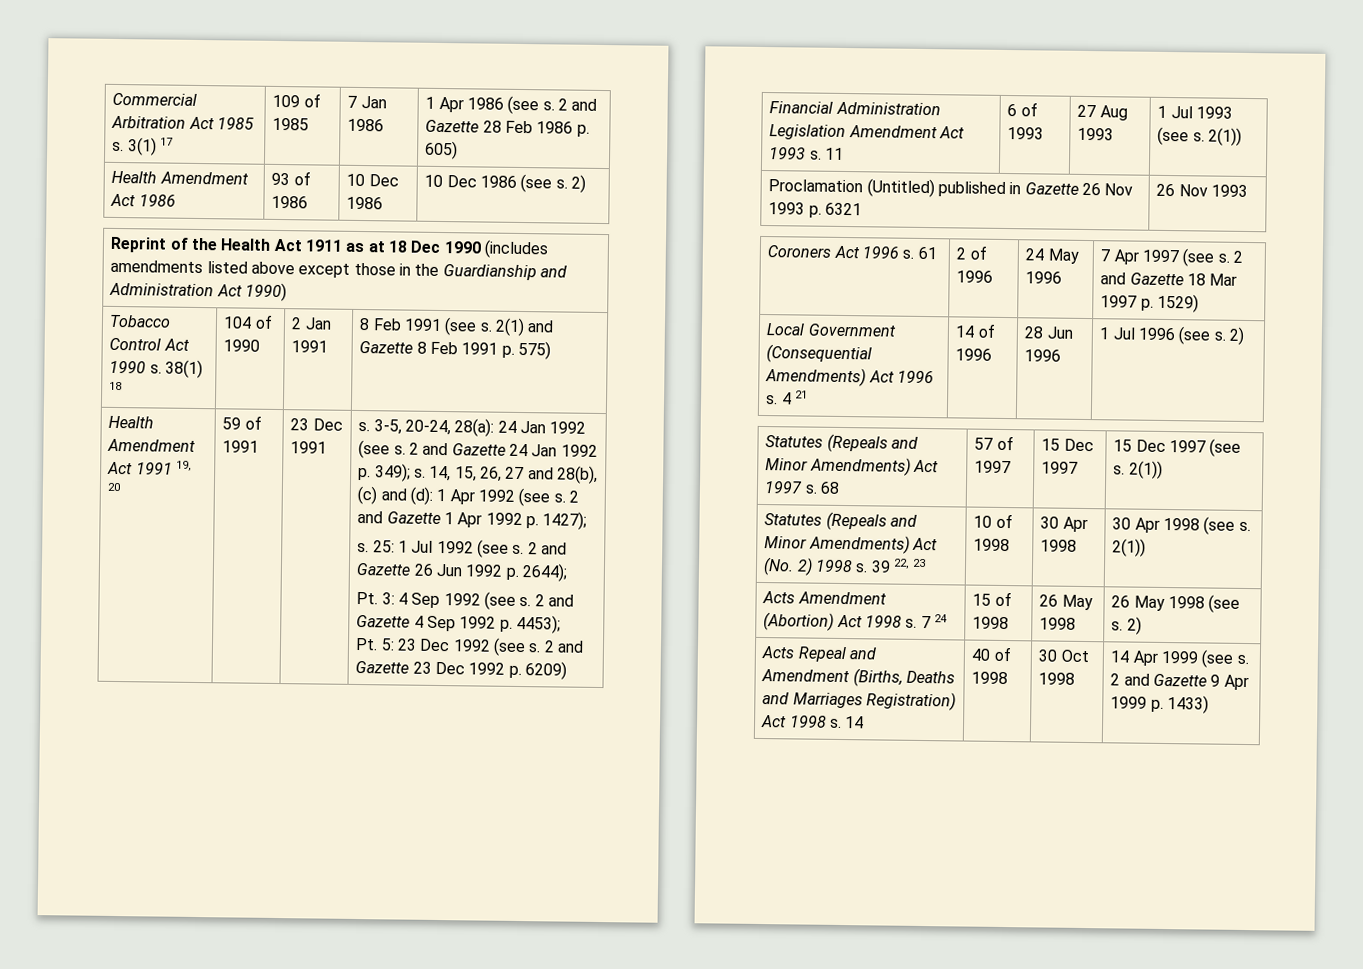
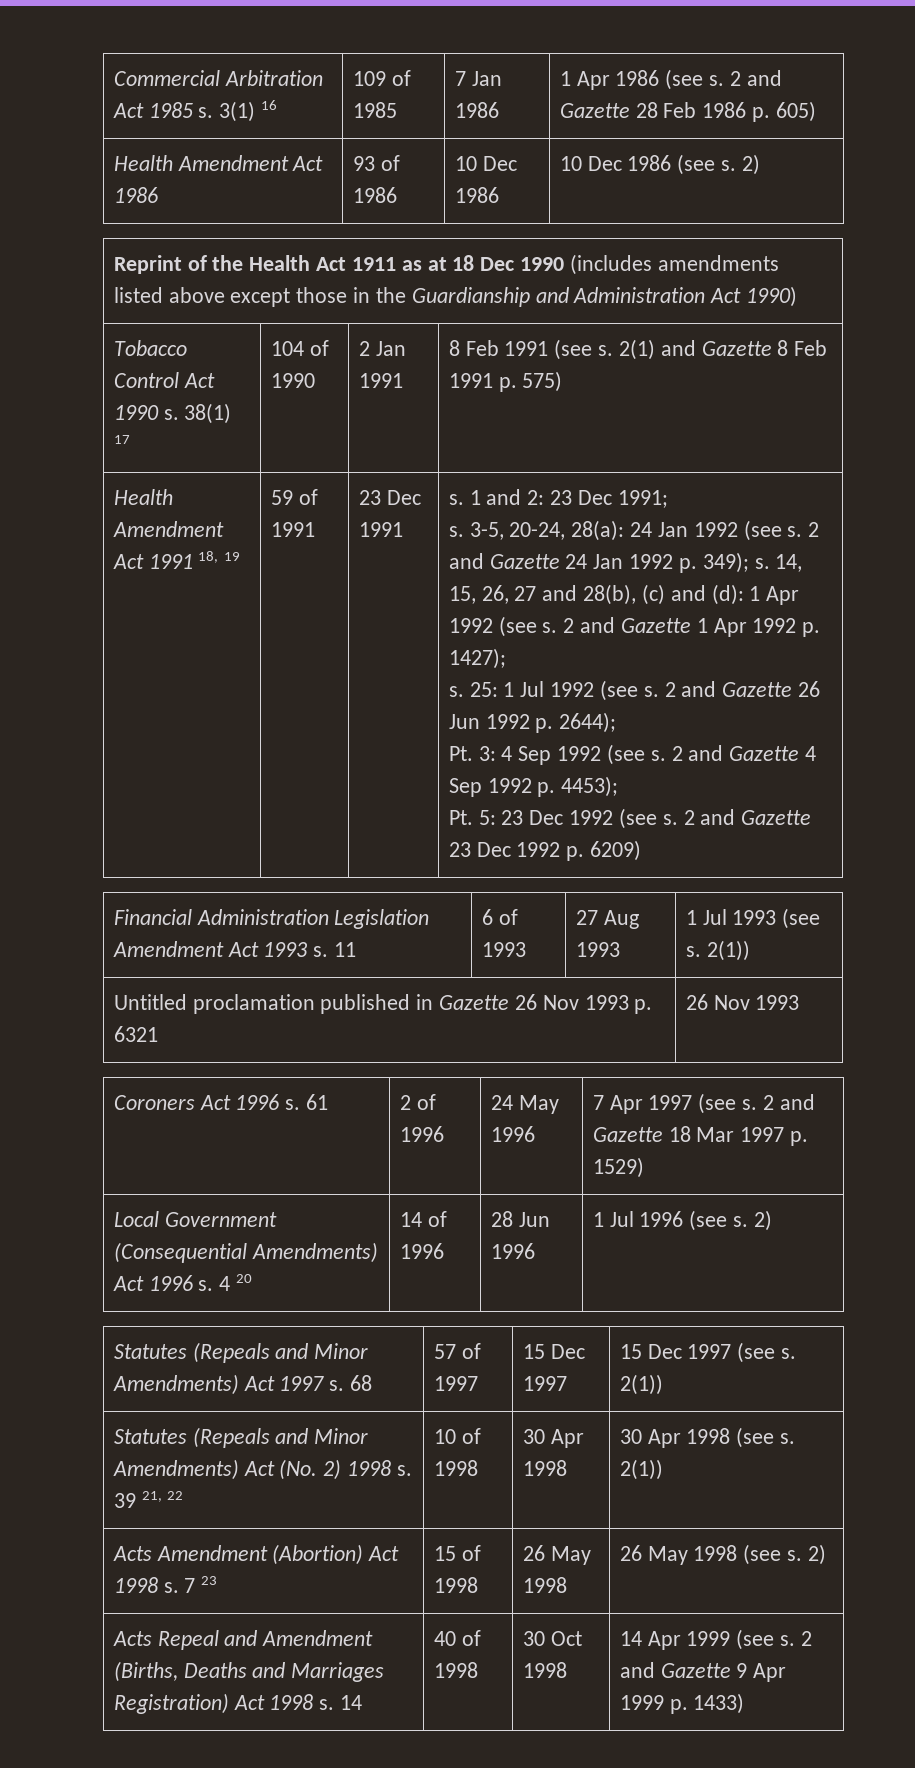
[160,137,174,146] 17 -> [261,100,278,110] 16
[109,381,123,391] 18 -> [113,435,130,444] 17
[176,460,193,471] [107,482,121,492] 19, 20 -> [198,551,241,563] 18, 19
(371, 426) none -> [469,489,668,508] [448,526,464,537] 1 and 2: 23 Dec 1991; // s.
[768,178,935,198] Proclamation (Untitled) -> [113,994,315,1014] Untitled proclamation
[795,390,809,399] 21 -> [236,1274,253,1283] 20
[893,558,927,569] 22, 23 -> [141,1491,184,1502] 21, 22
[934,614,949,623] 24 -> [201,1576,218,1585] 23

